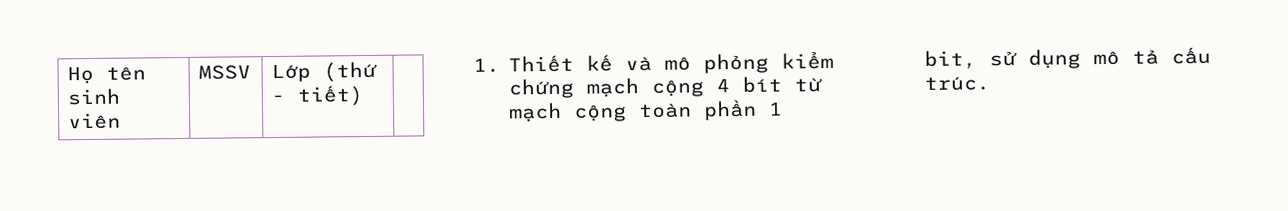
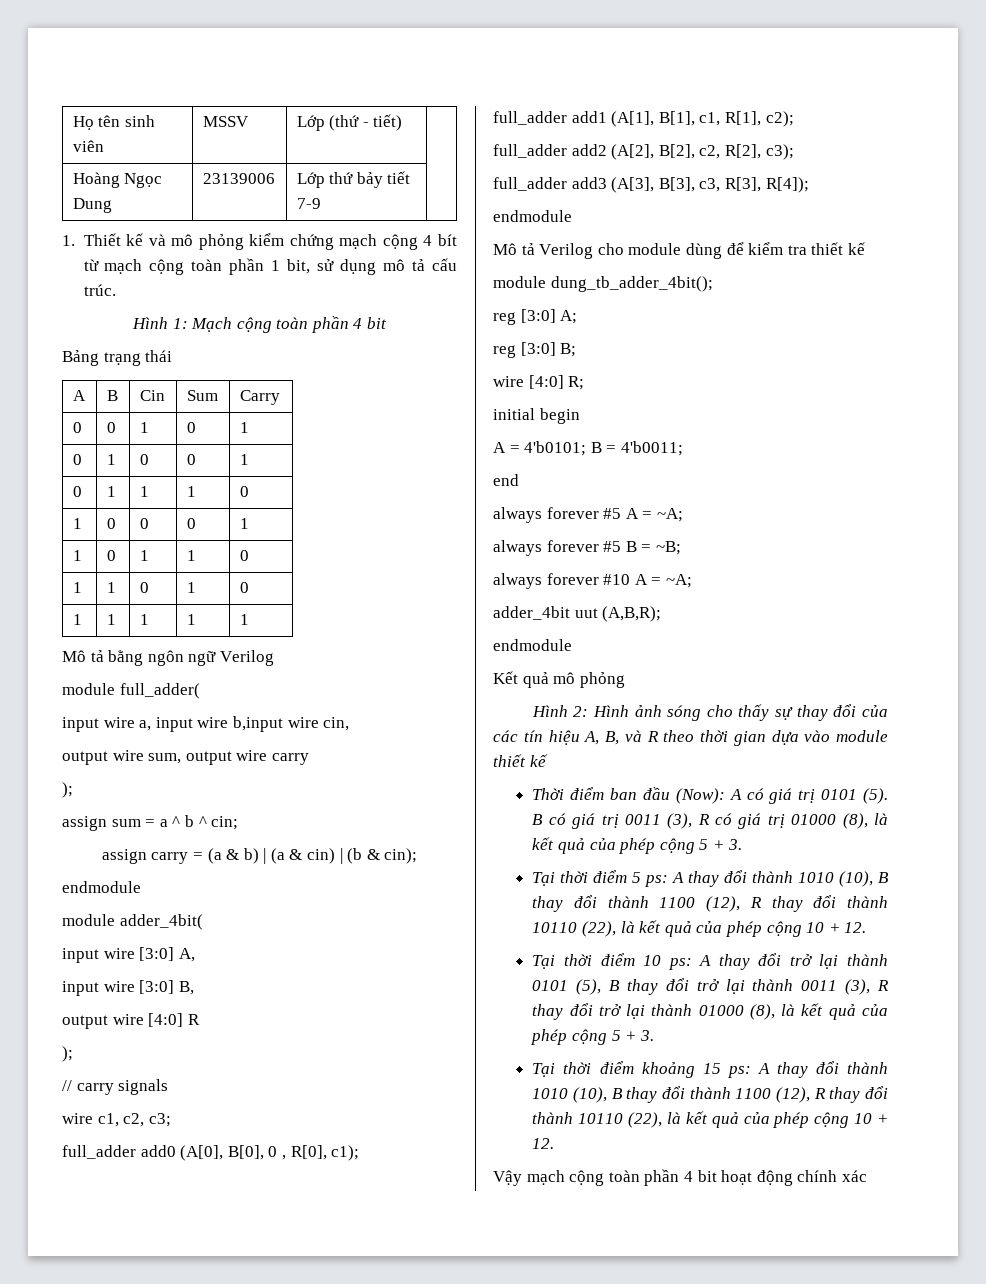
(363, 96) none -> [72,172,163,188] [72,198,112,213] [202,173,275,184] [296,171,411,188] [296,198,321,209] // Hoàng Ngọc Dung | 23139006 | Lớp thứ bảy tiết 7-9 |
(991, 83) none -> [131,316,388,333] [62,350,173,366] [72,390,86,401] [106,390,118,401] [139,390,165,401] [186,390,218,401] [239,390,280,405] [72,422,82,433] [106,422,116,433] [139,422,149,433] [186,422,196,433] [239,422,249,433] [72,454,82,465] [106,454,116,465] [139,454,149,465] [186,454,196,465] [239,454,249,465] [72,486,82,497] [106,486,116,497] [139,486,149,497] [186,486,196,497] [239,486,249,497] [72,518,82,529] [106,518,116,529] [139,518,149,529] [186,518,196,529] [239,518,249,529] [72,550,82,561] [106,550,116,561] [139,550,149,561] [186,550,196,561] [239,550,249,561] [72,582,82,593] [106,582,116,593] [139,582,149,593] [186,582,196,593] [239,582,249,593] [72,614,82,625] [106,614,116,625] [139,614,149,625] [186,614,196,625] [239,614,249,625] [62,650,274,666] [62,683,200,699] [62,716,350,732] [62,750,309,765] [62,782,73,798] [62,815,239,831] [101,848,418,864] [62,881,141,893] [62,914,203,930] [62,947,195,963] [62,980,194,996] [62,1013,200,1029] [62,1046,73,1062] [62,1079,169,1095] [62,1113,171,1127] [62,1145,360,1161] [493,111,794,127] [493,144,794,160] [493,177,809,193] [493,210,572,222] [493,242,865,259] [493,276,713,292] [493,309,578,325] [493,342,577,358] [493,375,585,390] [493,408,580,424] [493,441,683,456] [493,474,519,486] [493,507,683,523] [493,540,681,556] [493,573,692,589] [493,606,662,622] [493,639,572,651] [493,671,625,688] [531,704,888,721] [493,730,888,746] [493,754,548,767] [532,787,888,804] [532,813,888,829] [532,837,742,854] [532,870,889,887] [532,895,888,912] [532,920,867,937] [532,953,888,970] [532,978,889,995] [532,1003,888,1020] [531,1029,654,1045] [532,1061,888,1078] [532,1086,888,1103] [532,1111,888,1128] [532,1138,555,1149] [493,1169,867,1186] // Hình 1: Mạch cộng toàn phần 4 bit // Bảng trạng thái // A | B | Cin | Sum | Carry // 0 | 0 | 1 | 0 | 1 // 0 | 1 | 0 | 0 | 1 // 0 | 1 | 1 | 1 | 0 // 1 | 0 | 0 | 0 | 1 // 1 | 0 | 1 | 1 | 0 // 1 | 1 | 0 | 1 | 0 // 1 | 1 | 1 | 1 | 1 // Mô tả bằng ngôn ngữ Verilog // module full_adder( // input wire a, input wire b,input wire cin, // output wire sum, output wire carry // ); // assign sum = a ^ b ^ cin; // assign carry = (a & b) | (a & cin) | (b & cin); // endmodule // module adder_4bit( // input wire [3:0] A, // input wire [3:0] B, // output wire [4:0] R // ); // // carry signals // wire c1, c2, c3; // full_adder add0 (A[0], B[0], 0 , R[0], c1); // full_adder add1 (A[1], B[1], c1, R[1], c2); // full_adder add2 (A[2], B[2], c2, R[2], c3); // full_adder add3 (A[3], B[3], c3, R[3], R[4]); // endmodule // Mô tả Verilog cho module dùng để kiểm tra thiết kế // module dung_tb_adder_4bit(); // reg [3:0] A; // reg [3:0] B; // wire [4:0] R; // initial begin // A = 4'b0101; B = 4'b0011; // end // always forever #5 A = ~A; // always forever #5 B = ~B; // always forever #10 A = ~A; // adder_4bit uut (A,B,R); // endmodule // Kết quả mô phỏng // Hình 2: Hình ảnh sóng cho thấy sự thay đổi của các tín hiệu A, B, và R theo thời gian dựa vào module thiết kế // Thời điểm ban đầu (Now): A có giá trị 0101 (5). B có giá trị 0011 (3), R có giá trị 01000 (8), là kết quả của phép cộng 5 + 3. // Tại thời điểm 5 ps: A thay đổi thành 1010 (10), B thay đổi thành 1100 (12), R thay đổi thành 10110 (22), là kết quả của phép cộng 10 + 12. // Tại thời điểm 10 ps: A thay đổi trở lại thành 0101 (5), B thay đổi trở lại thành 0011 (3), R thay đổi trở lại thành 01000 (8), là kết quả của phép cộng 5 + 3. // Tại thời điểm khoảng 15 ps: A thay đổi thành 1010 (10), B thay đổi thành 1100 (12), R thay đổi thành 10110 (22), là kết quả của phép cộng 10 + 12. // Vậy mạch cộng toàn phần 4 bit hoạt động chính xác

